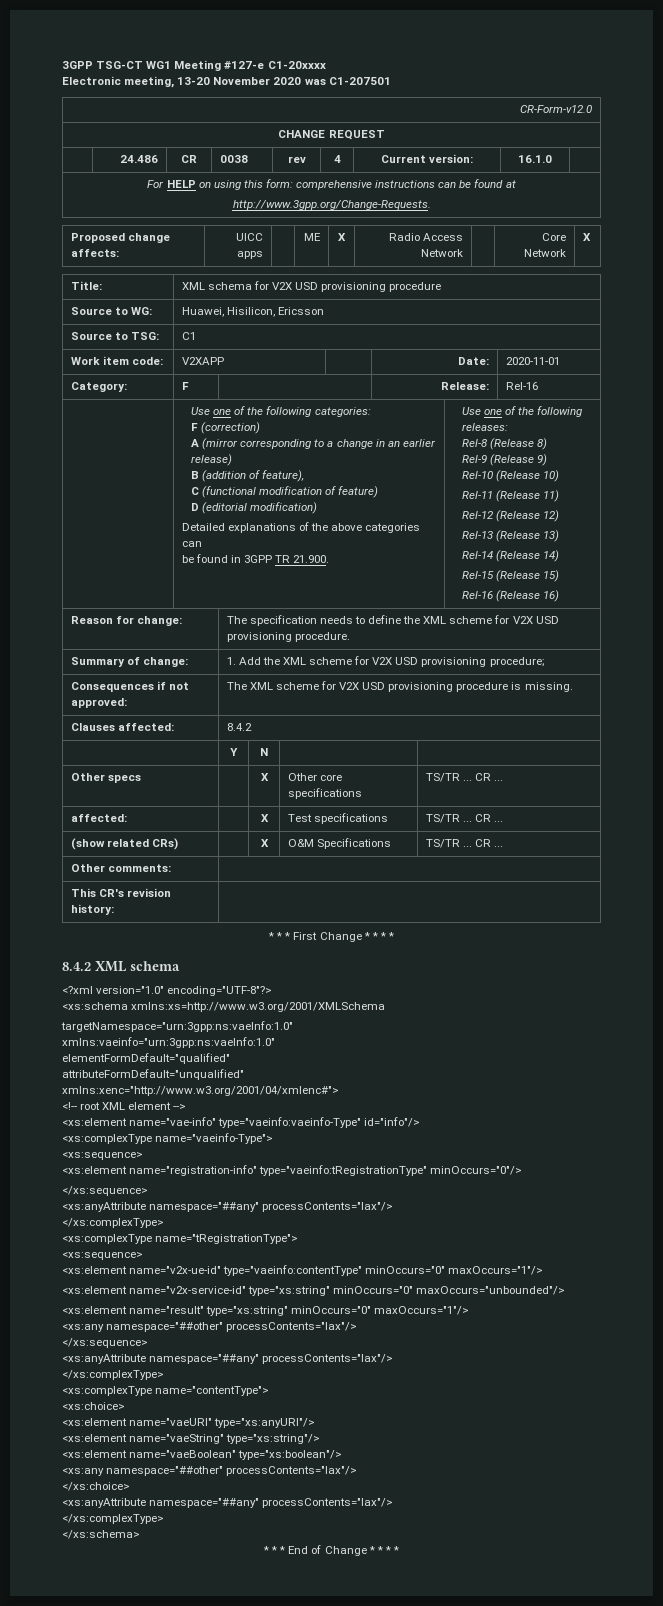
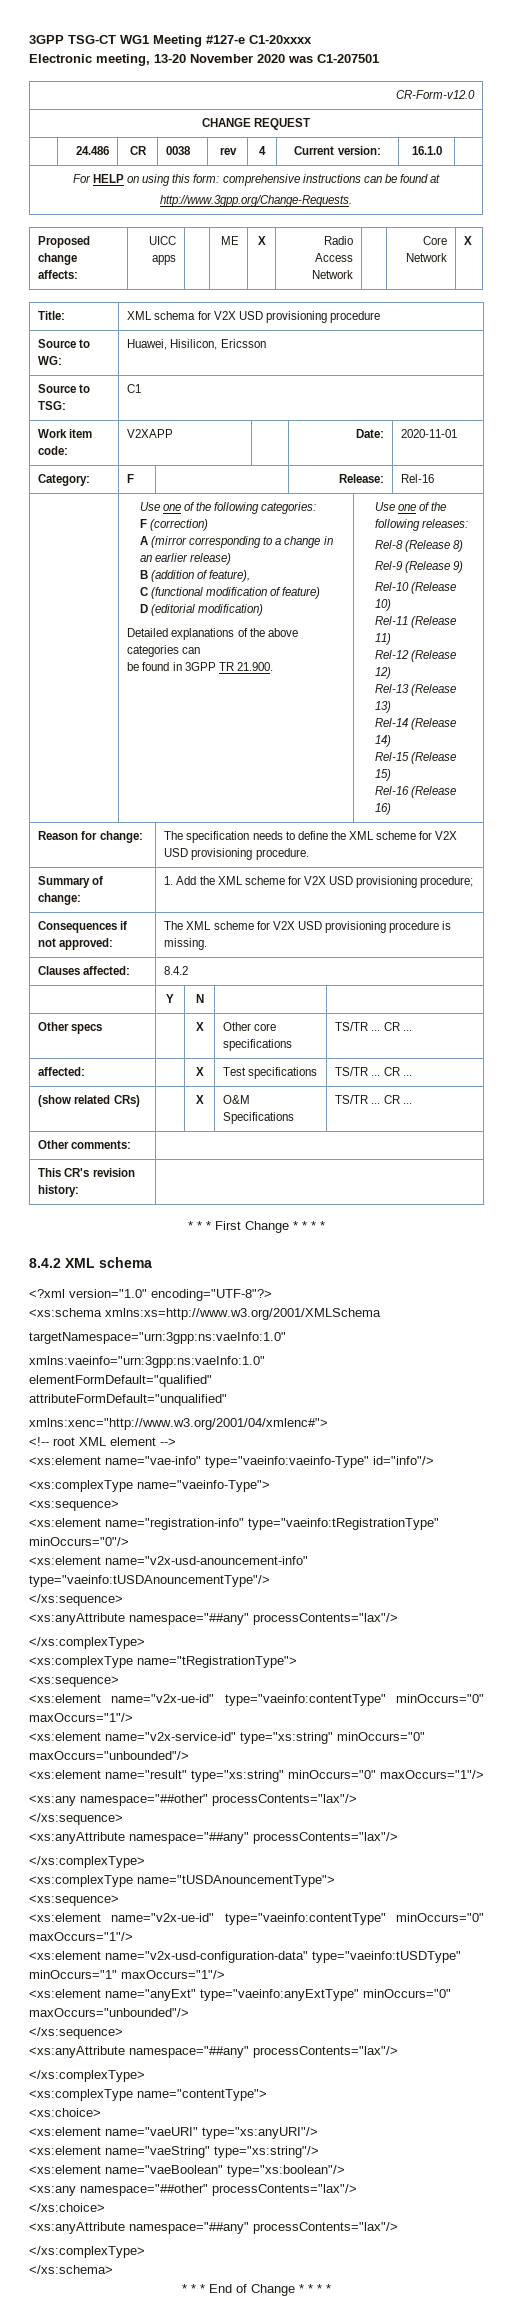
(523, 1170) none -> [29,1556,308,1565] [29,1575,270,1587] // <xs:element name="v2x-usd-anouncement-info" type="vaeinfo:tUSDAnouncementType"/>
(164, 1375) none -> [29,1875,335,1887] [29,1895,119,1906] [29,1913,484,1925] [29,1932,133,1941] [29,1951,461,1963] [29,1970,225,1979] [29,1989,451,2001] [29,2008,189,2017] [29,2027,123,2039] [29,2046,398,2058] [29,2070,145,2082] // <xs:complexType name="tUSDAnouncementType"> // <xs:sequence> // <xs:element name="v2x-ue-id" type="vaeinfo:contentType" minOccurs="0" maxOccurs="1"/> // <xs:element name="v2x-usd-configuration-data" type="vaeinfo:tUSDType" minOccurs="1" maxOccurs="1"/> // <xs:element name="anyExt" type="vaeinfo:anyExtType" minOccurs="0" maxOccurs="unbounded"/> // </xs:sequence> // <xs:anyAttribute namespace="##any" processContents="lax"/> // </xs:complexType>

